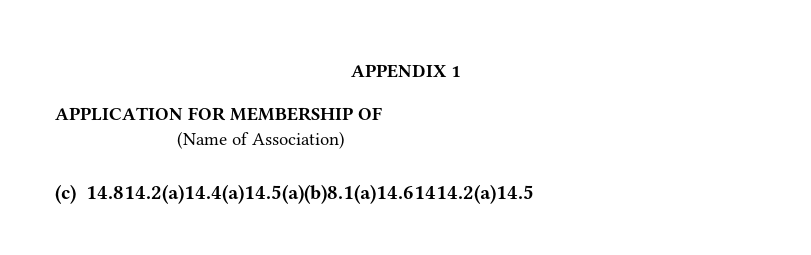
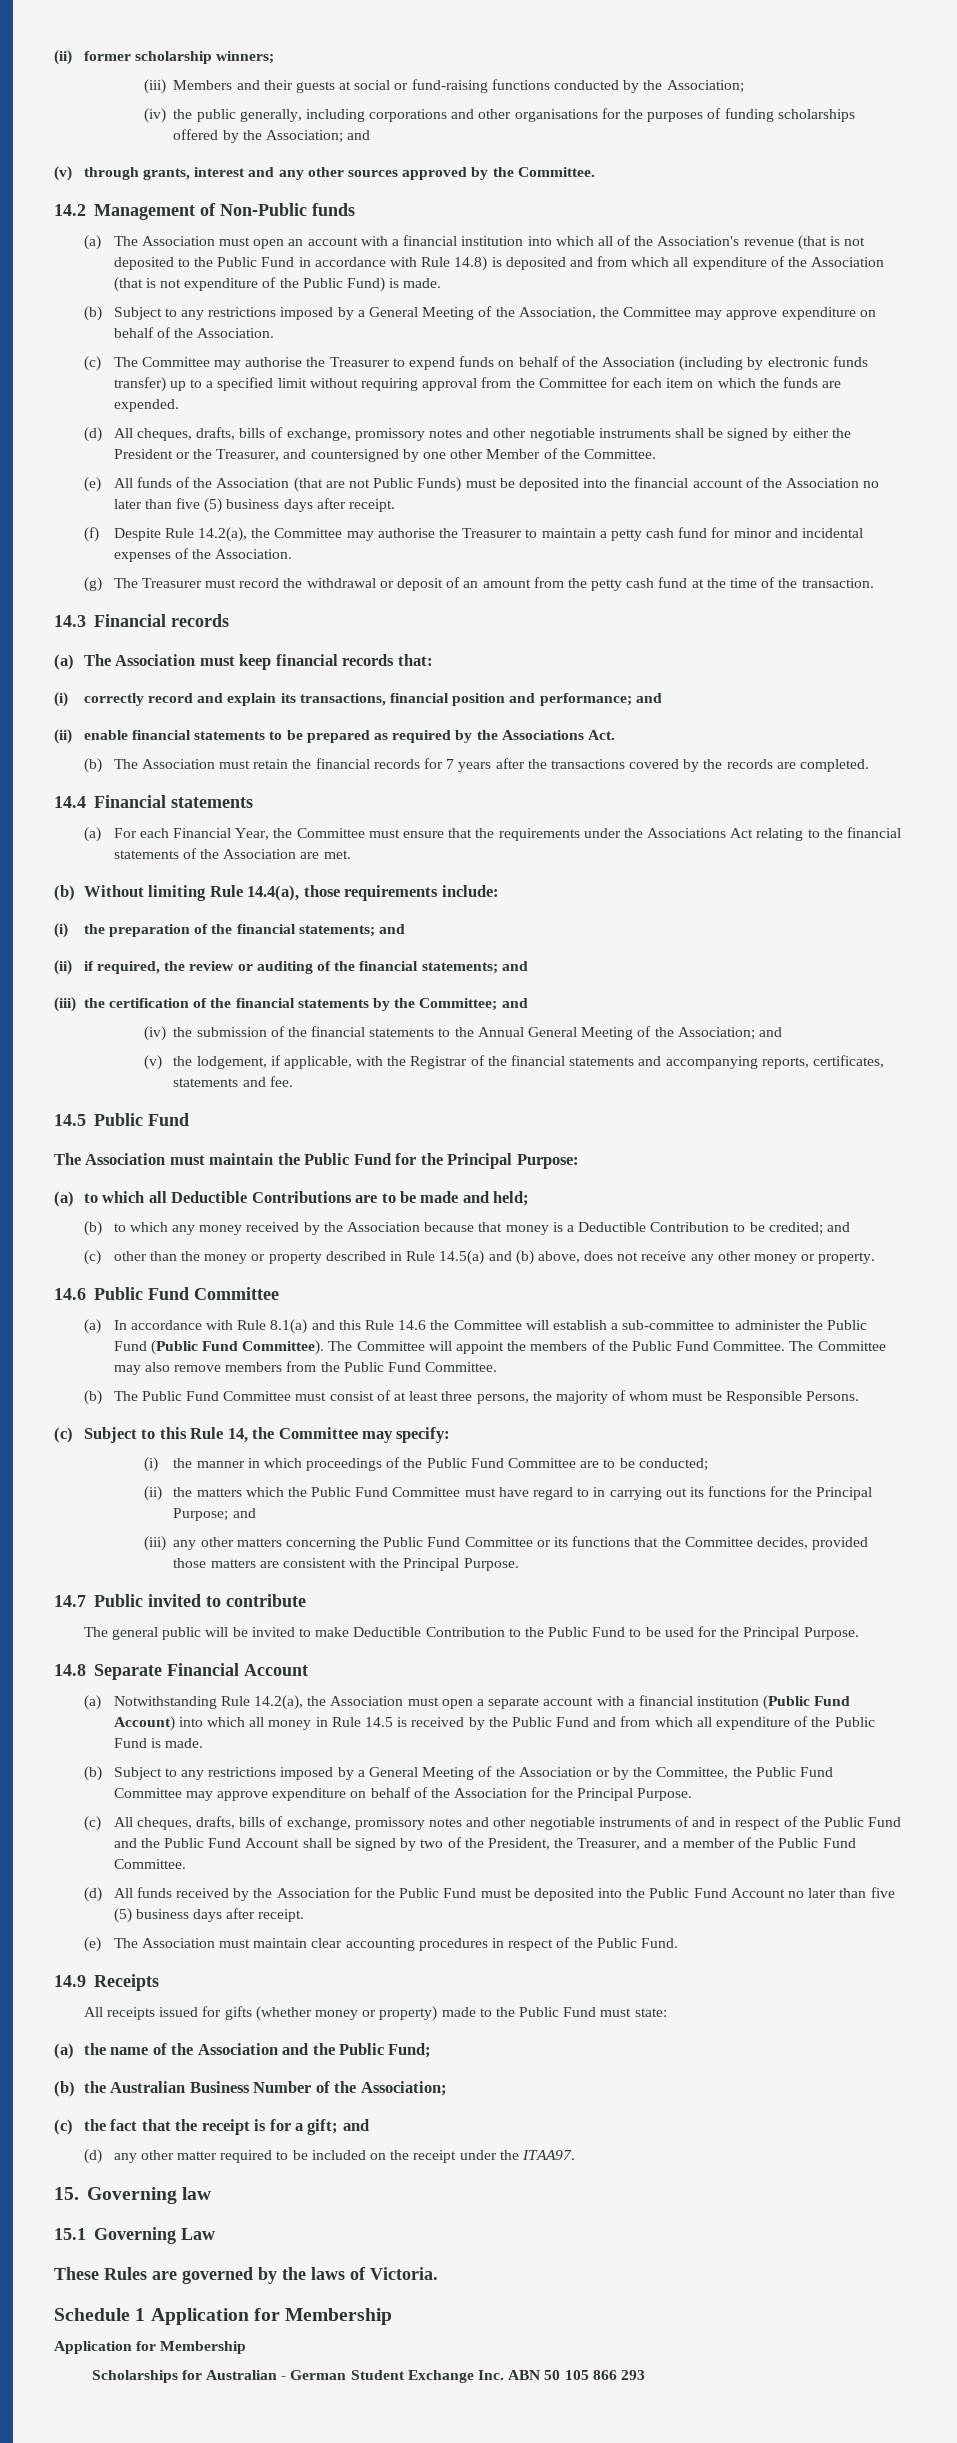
[350,64,461,78] [55,107,382,121] [177,131,346,149] [55,184,534,204] APPENDIX 1 // APPLICATION FOR MEMBERSHIP OF // (Name of Association) // (c) 14.814.2(a)14.4(a)14.5(a)(b)8.1(a)14.61414.2(a)14.5 -> [54,50,275,65] [143,79,744,94] [143,108,855,123] [173,129,371,143] [54,166,595,181] [54,203,355,220] [83,235,866,250] [113,256,885,271] [113,277,442,292] [83,306,876,321] [113,327,275,338] [83,356,868,371] [113,377,842,392] [113,399,179,412] [83,427,851,442] [113,448,656,462] [83,477,880,492] [113,498,395,513] [83,527,864,542] [113,548,293,562] [83,577,874,592] [54,614,229,627] [54,654,433,670] [54,692,662,707] [54,729,615,744] [83,758,870,773] [54,795,253,808] [83,827,902,842] [113,848,351,859] [54,885,499,901] [54,923,405,938] [54,960,528,975] [54,997,528,1012] [143,1026,782,1041] [143,1055,884,1070] [173,1076,293,1087] [54,1113,189,1126] [54,1153,579,1169] [54,1191,530,1207] [83,1221,851,1236] [83,1250,876,1265] [54,1287,279,1300] [83,1319,868,1334] [113,1340,886,1355] [113,1361,498,1375] [83,1390,860,1405] [54,1427,451,1443] [143,1457,708,1472] [143,1486,872,1501] [173,1508,256,1521] [143,1536,869,1551] [173,1558,519,1571] [54,1594,306,1607] [83,1626,859,1640] [54,1663,308,1680] [83,1695,851,1710] [113,1716,875,1731] [113,1738,204,1748] [83,1766,834,1781] [113,1787,692,1801] [83,1816,902,1831] [113,1837,856,1851] [113,1859,186,1869] [83,1887,895,1902] [113,1908,305,1923] [83,1937,678,1952] [54,1974,159,1991] [83,2006,667,2021] [54,2043,432,2059] [54,2081,447,2097] [54,2119,369,2135] [83,2149,575,2164] [54,2187,212,2204] [54,2227,215,2244] [54,2267,438,2284] [54,2308,393,2325] [54,2341,247,2354] [91,2370,645,2383] (ii) former scholarship winners; // (iii) Members and their guests at social or fund-raising functions conducted by the Association; // (iv) the public generally, including corporations and other organisations for the purposes of funding scholarships offered by the Association; and // (v) through grants, interest and any other sources approved by the Committee. // 14.2 Management of Non-Public funds // (a) The Association must open an account with a financial institution into which all of the Association's revenue (that is not deposited to the Public Fund in accordance with Rule 14.8) is deposited and from which all expenditure of the Association (that is not expenditure of the Public Fund) is made. // (b) Subject to any restrictions imposed by a General Meeting of the Association, the Committee may approve expenditure on behalf of the Association. // (c) The Committee may authorise the Treasurer to expend funds on behalf of the Association (including by electronic funds transfer) up to a specified limit without requiring approval from the Committee for each item on which the funds are expended. // (d) All cheques, drafts, bills of exchange, promissory notes and other negotiable instruments shall be signed by either the President or the Treasurer, and countersigned by one other Member of the Committee. // (e) All funds of the Association (that are not Public Funds) must be deposited into the financial account of the Association no later than five (5) business days after receipt. // (f) Despite Rule 14.2(a), the Committee may authorise the Treasurer to maintain a petty cash fund for minor and incidental expenses of the Association. // (g) The Treasurer must record the withdrawal or deposit of an amount from the petty cash fund at the time of the transaction. // 14.3 Financial records // (a) The Association must keep financial records that: // (i) correctly record and explain its transactions, financial position and performance; and // (ii) enable financial statements to be prepared as required by the Associations Act. // (b) The Association must retain the financial records for 7 years after the transactions covered by the records are completed. // 14.4 Financial statements // (a) For each Financial Year, the Committee must ensure that the requirements under the Associations Act relating to the financial statements of the Association are met. // (b) Without limiting Rule 14.4(a), those requirements include: // (i) the preparation of the financial statements; and // (ii) if required, the review or auditing of the financial statements; and // (iii) the certification of the financial statements by the Committee; and // (iv) the submission of the financial statements to the Annual General Meeting of the Association; and // (v) the lodgement, if applicable, with the Registrar of the financial statements and accompanying reports, certificates, statements and fee. // 14.5 Public Fund // The Association must maintain the Public Fund for the Principal Purpose: // (a) to which all Deductible Contributions are to be made and held; // (b) to which any money received by the Association because that money is a Deductible Contribution to be credited; and // (c) other than the money or property described in Rule 14.5(a) and (b) above, does not receive any other money or property. // 14.6 Public Fund Committee // (a) In accordance with Rule 8.1(a) and this Rule 14.6 the Committee will establish a sub-committee to administer the Public Fund (Public Fund Committee). The Committee will appoint the members of the Public Fund Committee. The Committee may also remove members from the Public Fund Committee. // (b) The Public Fund Committee must consist of at least three persons, the majority of whom must be Responsible Persons. // (c) Subject to this Rule 14, the Committee may specify: // (i) the manner in which proceedings of the Public Fund Committee are to be conducted; // (ii) the matters which the Public Fund Committee must have regard to in carrying out its functions for the Principal Purpose; and // (iii) any other matters concerning the Public Fund Committee or its functions that the Committee decides, provided those matters are consistent with the Principal Purpose. // 14.7 Public invited to contribute // The general public will be invited to make Deductible Contribution to the Public Fund to be used for the Principal Purpose. // 14.8 Separate Financial Account // (a) Notwithstanding Rule 14.2(a), the Association must open a separate account with a financial institution (Public Fund Account) into which all money in Rule 14.5 is received by the Public Fund and from which all expenditure of the Public Fund is made. // (b) Subject to any restrictions imposed by a General Meeting of the Association or by the Committee, the Public Fund Committee may approve expenditure on behalf of the Association for the Principal Purpose. // (c) All cheques, drafts, bills of exchange, promissory notes and other negotiable instruments of and in respect of the Public Fund and the Public Fund Account shall be signed by two of the President, the Treasurer, and a member of the Public Fund Committee. // (d) All funds received by the Association for the Public Fund must be deposited into the Public Fund Account no later than five (5) business days after receipt. // (e) The Association must maintain clear accounting procedures in respect of the Public Fund. // 14.9 Receipts // All receipts issued for gifts (whether money or property) made to the Public Fund must state: // (a) the name of the Association and the Public Fund; // (b) the Australian Business Number of the Association; // (c) the fact that the receipt is for a gift; and // (d) any other matter required to be included on the receipt under the ITAA97. // 15. Governing law // 15.1 Governing Law // These Rules are governed by the laws of Victoria. // Schedule 1 Application for Membership // Application for Membership // Scholarships for Australian - German Student Exchange Inc. ABN 50 105 866 293

